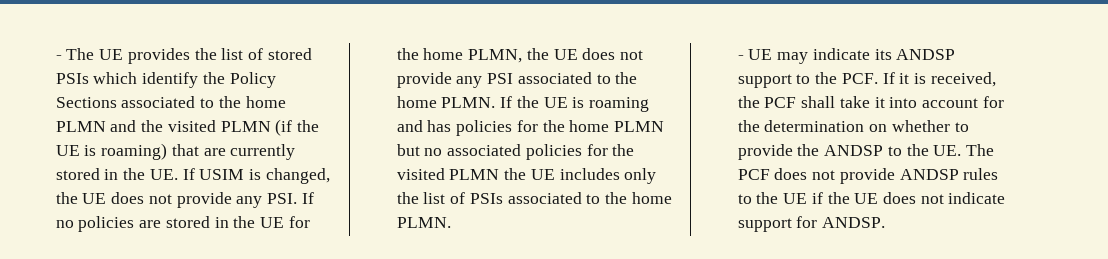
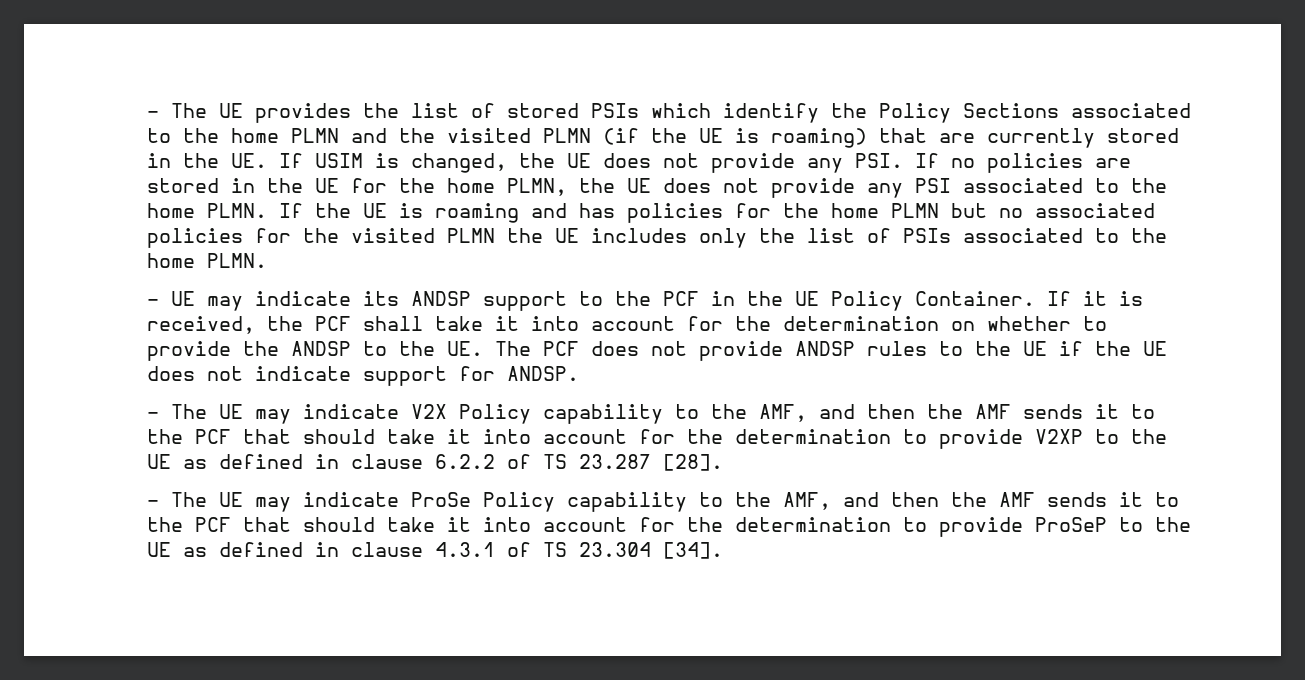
[841,73,878,84] PCF. -> [662,291,1035,311] PCF in the UE Policy Container.
(886, 222) none -> [146,404,1155,424] [146,429,1167,449] [146,454,723,471] [146,492,1179,512] [146,517,1191,537] [146,542,723,559] // - The UE may indicate V2X Policy capability to the AMF, and then the AMF sends it to the PCF that should take it into account for the determination to provide V2XP to the UE as defined in clause 6.2.2 of TS 23.287 [28]. // - The UE may indicate ProSe Policy capability to the AMF, and then the AMF sends it to the PCF that should take it into account for the determination to provide ProSeP to the UE as defined in clause 4.3.1 of TS 23.304 [34].

